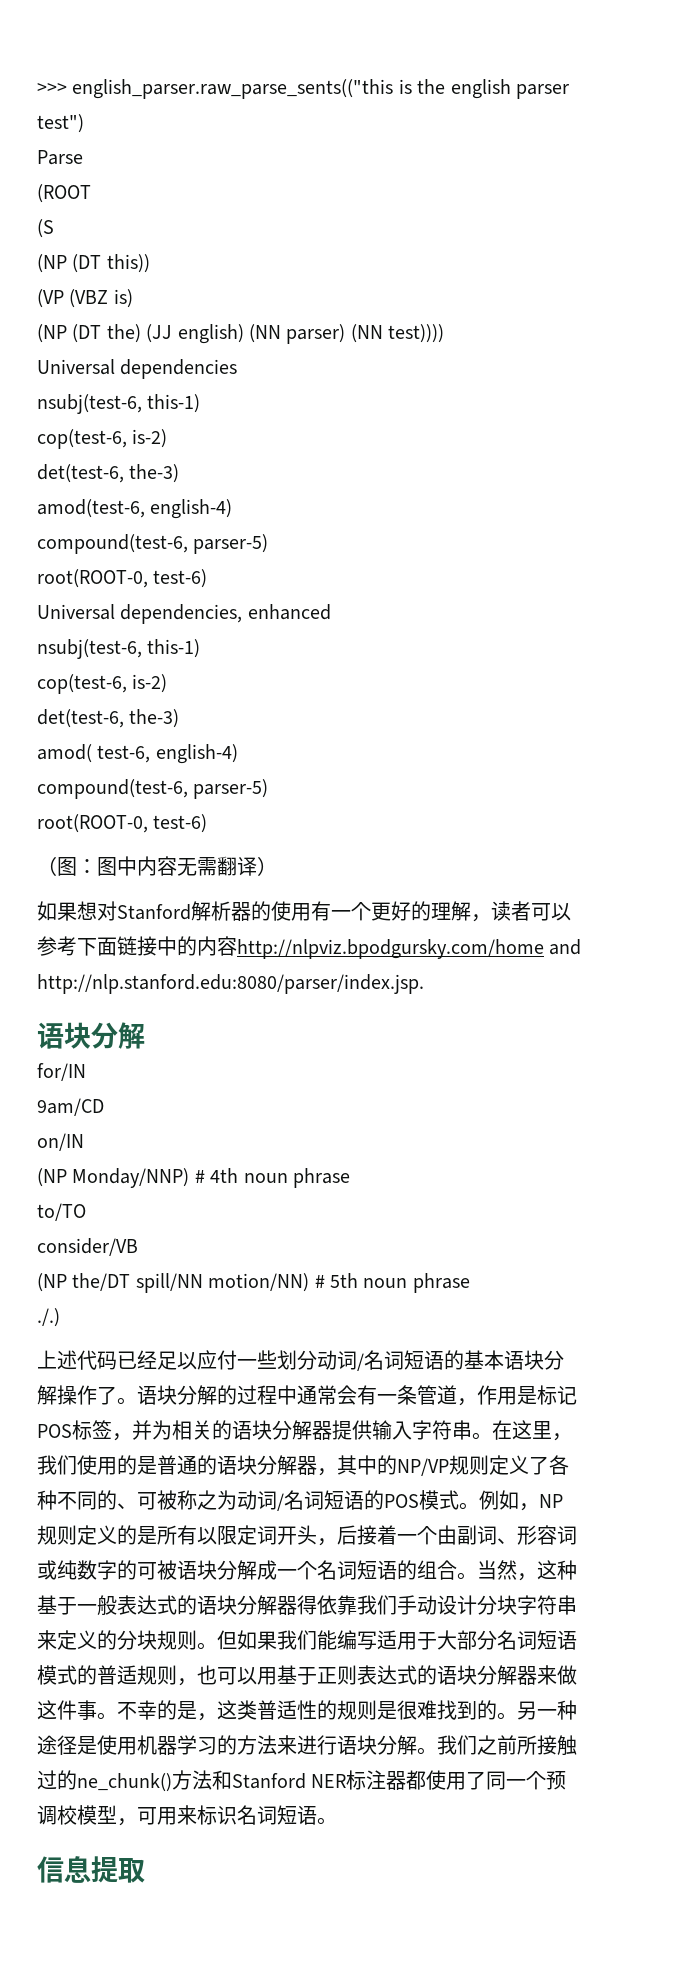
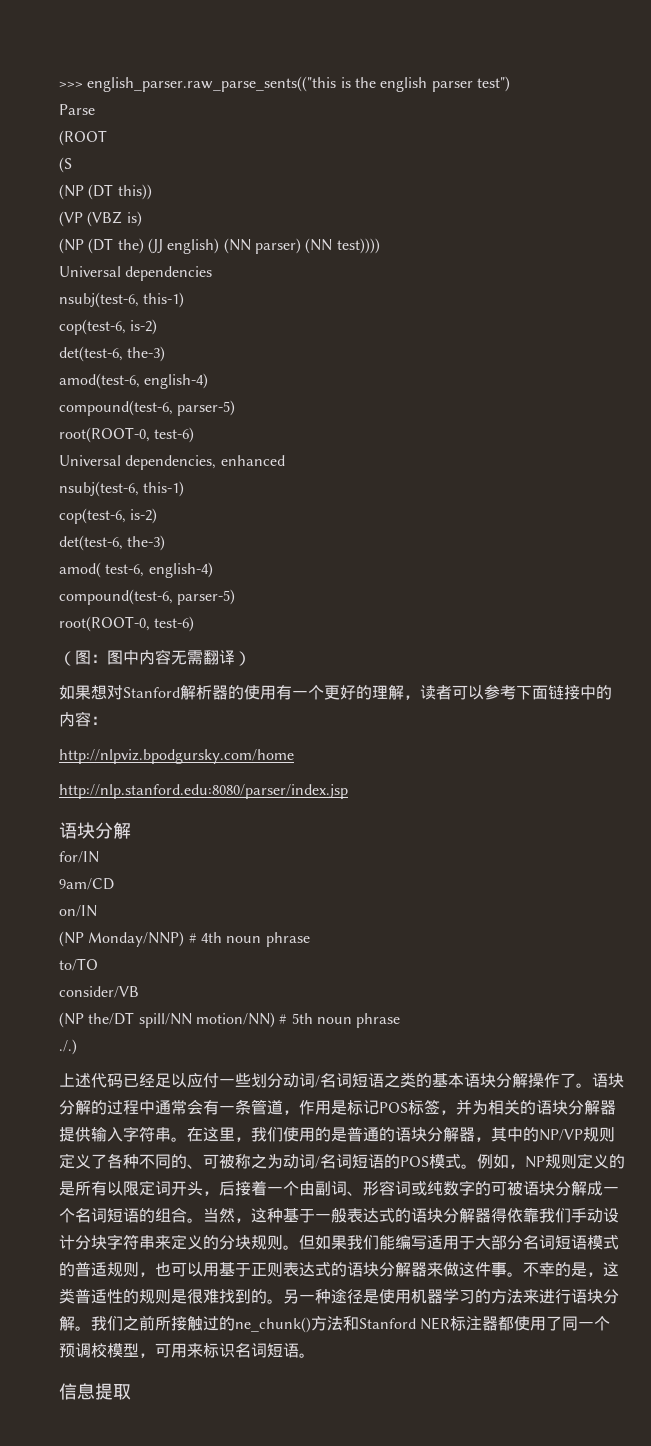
(237, 946) none -> [91,716,107,725] ： //
[549,939,582,955] [37,974,424,994] and http://nlp.stanford.edu:8080/parser/index.jsp. -> [59,784,348,799] // http://nlp.stanford.edu:8080/parser/index.jsp
(444, 1360) none -> [384,1072,416,1088] 之类

